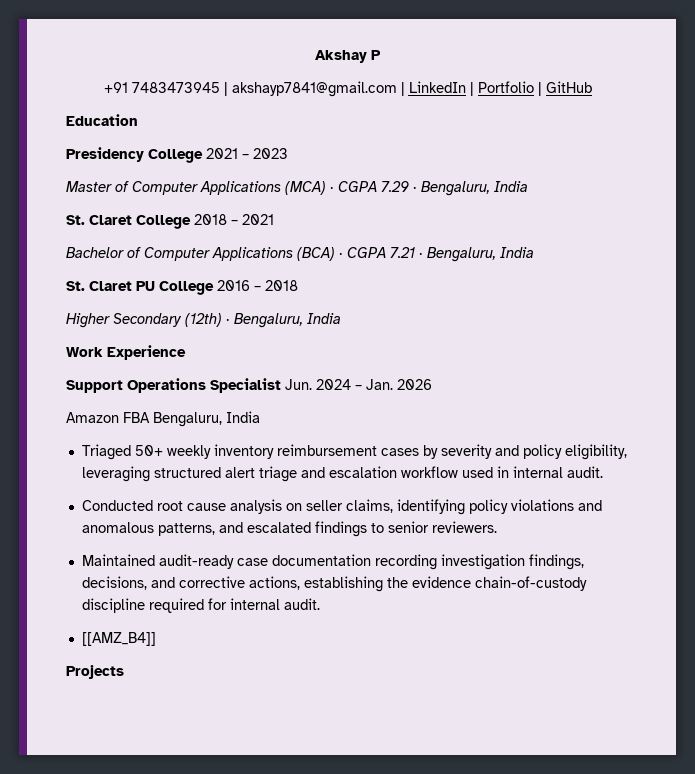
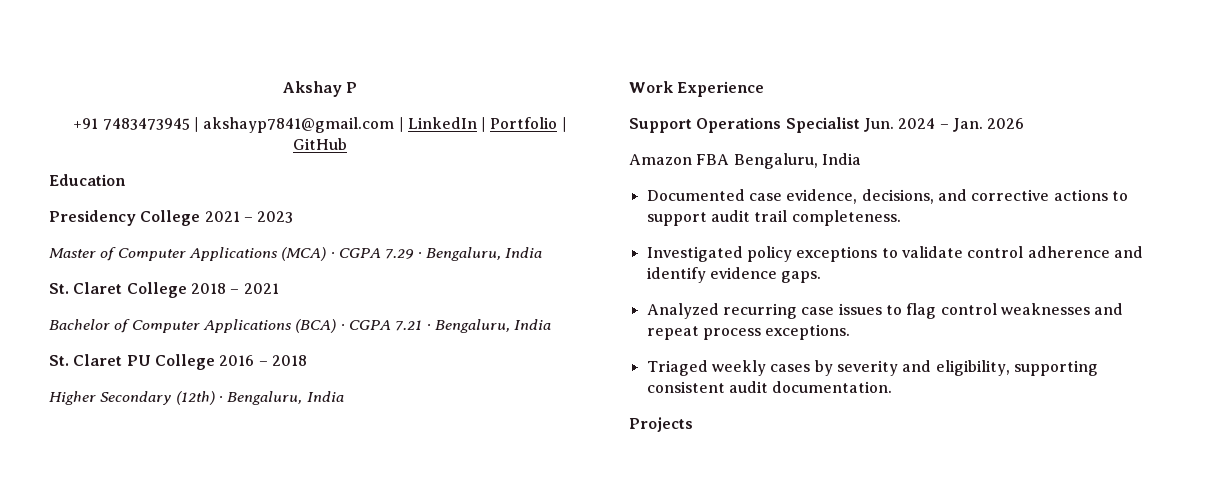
[81,444,627,460] [81,466,603,482] [81,499,602,515] [81,521,497,537] [81,554,584,570] [81,576,587,592] [81,598,320,613] [81,632,156,646] Triaged 50+ weekly inventory reimbursement cases by severity and policy eligibility, leveraging structured alert triage and escalation workflow used in internal audit. // Conducted root cause analysis on seller claims, identifying policy violations and anomalous patterns, and escalated findings to senior reviewers. // Maintained audit-ready case documentation recording investigation findings, decisions, and corrective actions, establishing the evidence chain-of-custody discipline required for internal audit. // [[AMZ_B4]] -> [646,189,1128,204] [646,210,901,226] [646,246,1143,262] [646,267,822,283] [646,303,1124,319] [646,324,851,340] [646,360,1098,376] [646,381,893,393] Documented case evidence, decisions, and corrective actions to support audit trail completeness. // Investigated policy exceptions to validate control adherence and identify evidence gaps. // Analyzed recurring case issues to flag control weaknesses and repeat process exceptions. // Triaged weekly cases by severity and eligibility, supporting consistent audit documentation.

